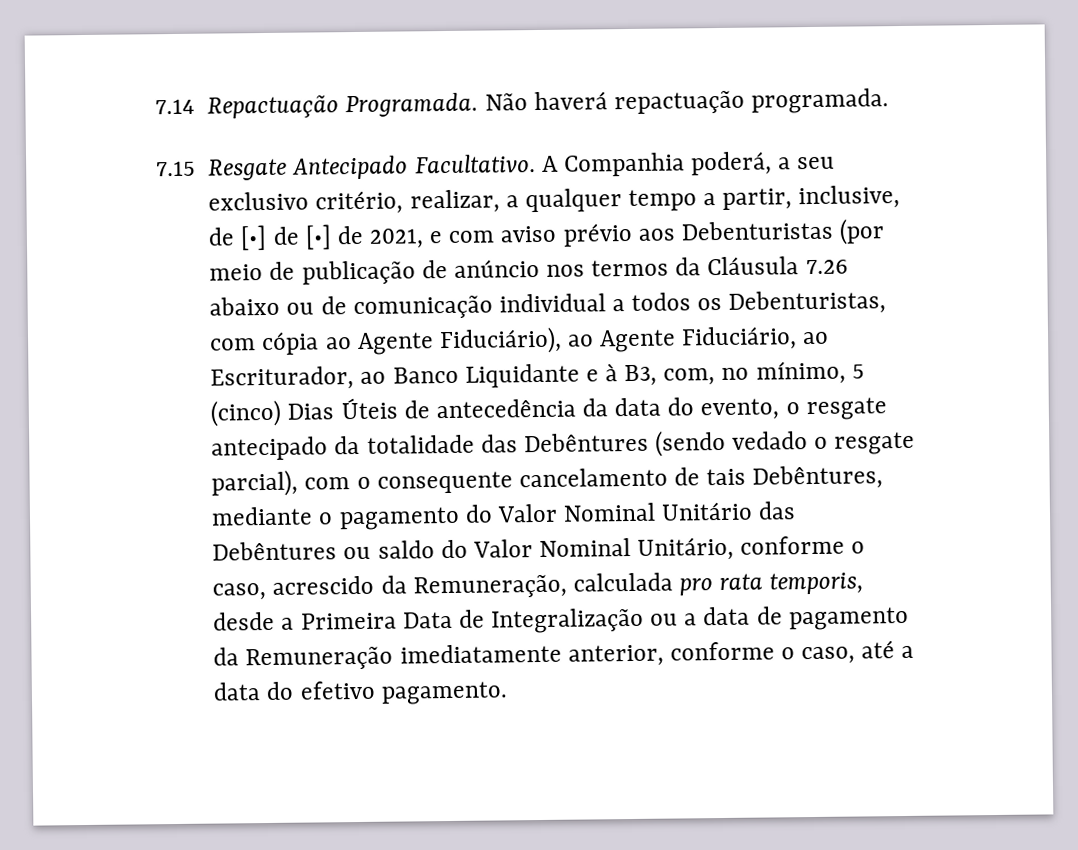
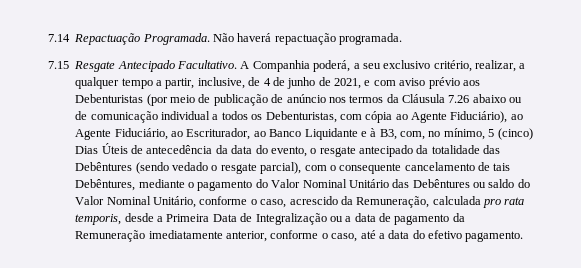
[240,224,332,251] [•] de [•] -> [263,77,316,89] 4 de junho

